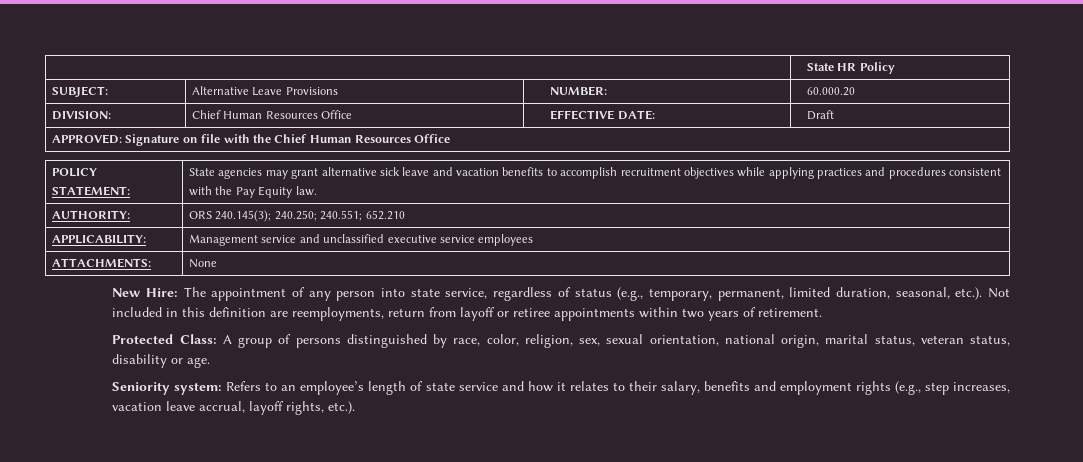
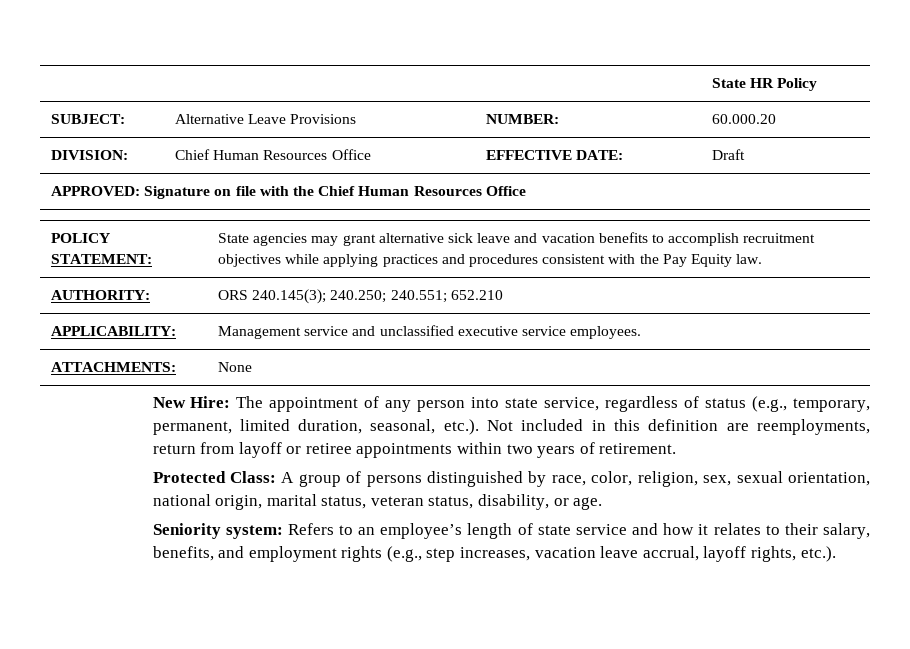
[478,234,534,246] employees -> [570,326,642,339] employees.
[112,354,168,368] disability -> [478,494,550,510] disability,
[703,381,750,391] benefits -> [152,546,214,561] benefits,

